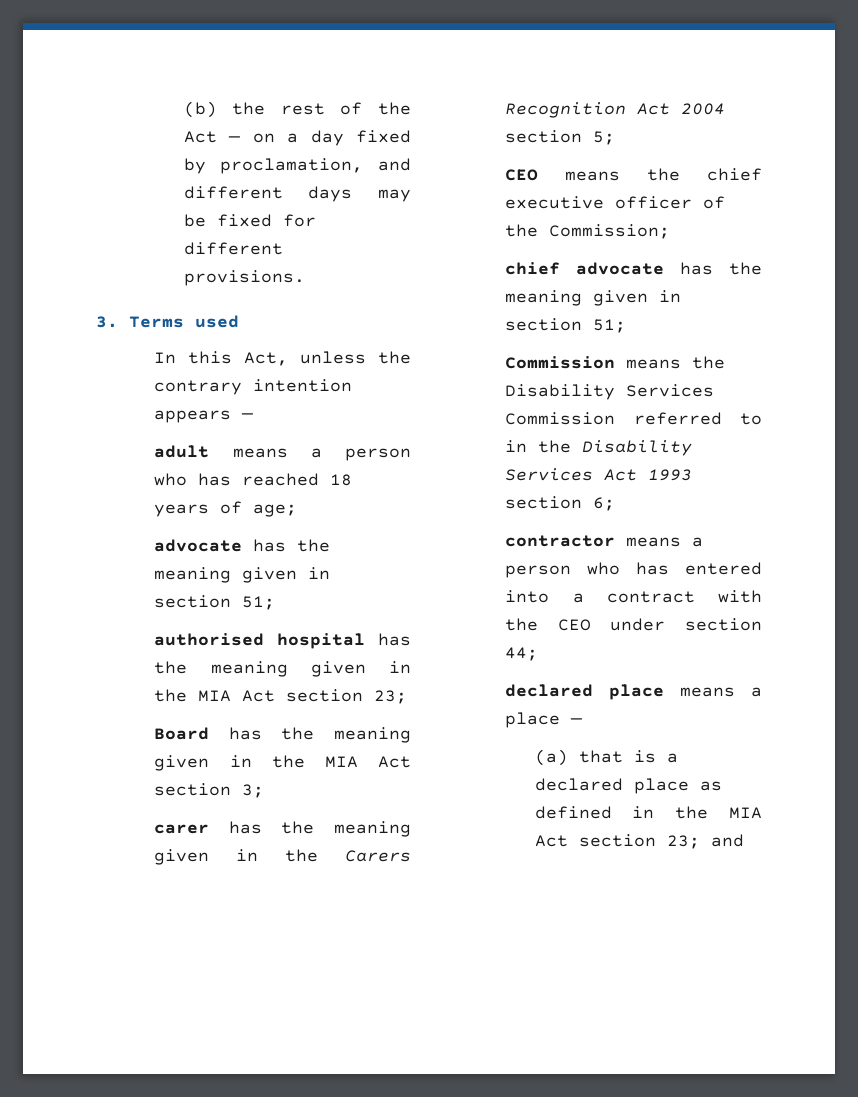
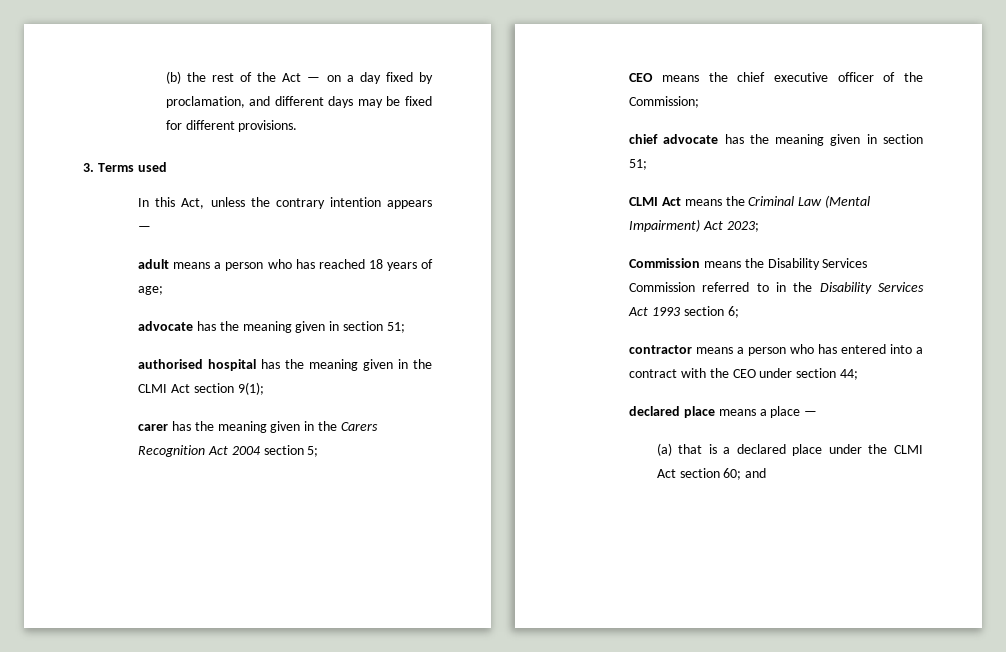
[198,689,408,704] [154,727,411,743] [154,755,411,771] [154,783,265,798] MIA Act section 23; // Board has the meaning given in the MIA Act section 3; -> [138,382,264,395] CLMI Act section 9(1);
(627, 326) none -> [629,195,870,208] [629,219,759,232] // CLMI Act means the Criminal Law (Mental Impairment) Act 2023;
[699,781,722,791] [534,806,762,819] [534,834,700,849] as defined in the MIA Act section 23; -> [828,444,923,454] [656,468,742,480] under the CLMI Act section 60;

